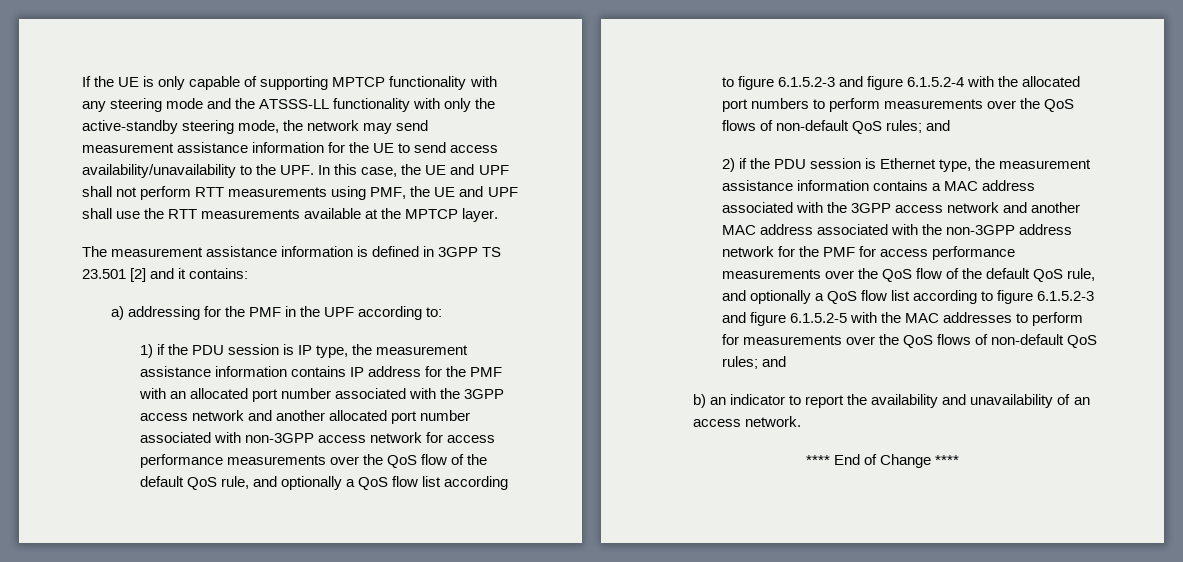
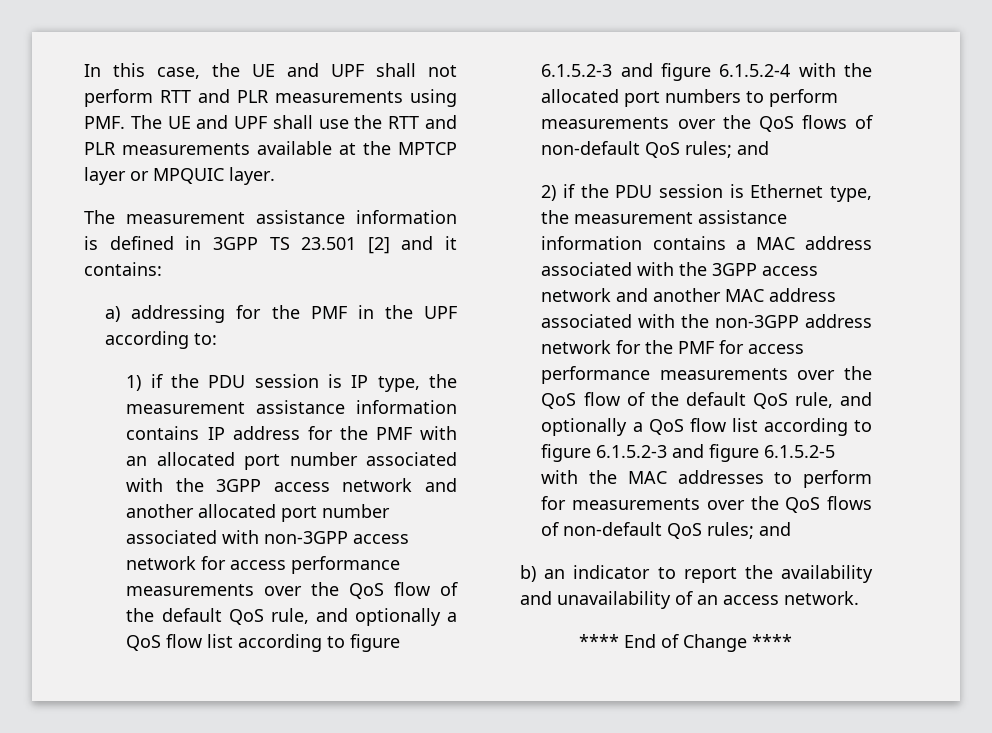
[82,76,497,90] [82,98,496,112] [82,120,429,134] [82,142,499,153] [82,164,315,178] If the UE is only capable of supporting MPTCP functionality with any steering mode and the ATSSS-LL functionality with only the active-standby steering mode, the network may send measurement assistance information for the UE to send access availability/unavailability to the UPF. -> (84, 70) none
[228,186,431,200] measurements using PMF, the -> [198,89,457,107] [84,115,162,129] and PLR measurements using PMF. The
(198, 214) none -> [424,115,457,129] [84,142,115,155] and PLR
(459, 214) none -> [84,167,224,185] layer or MPQUIC

